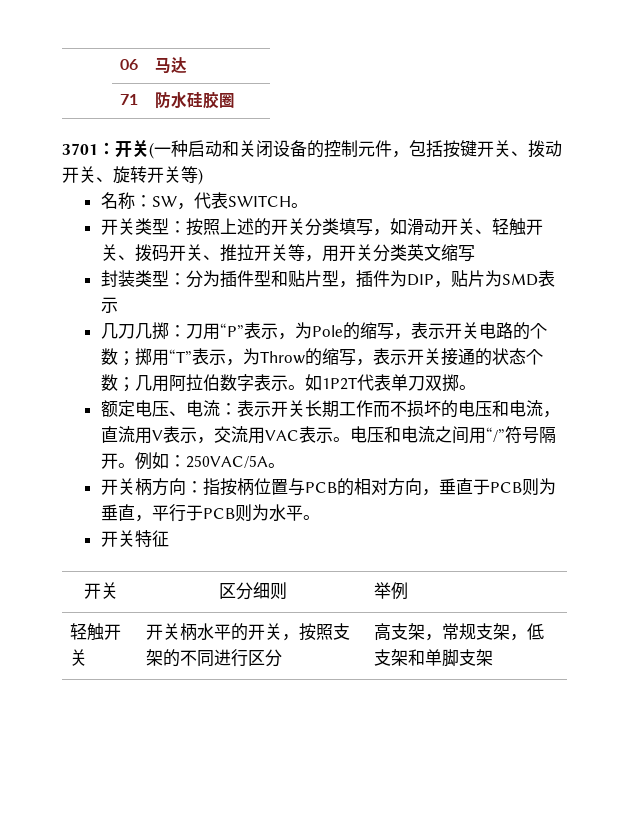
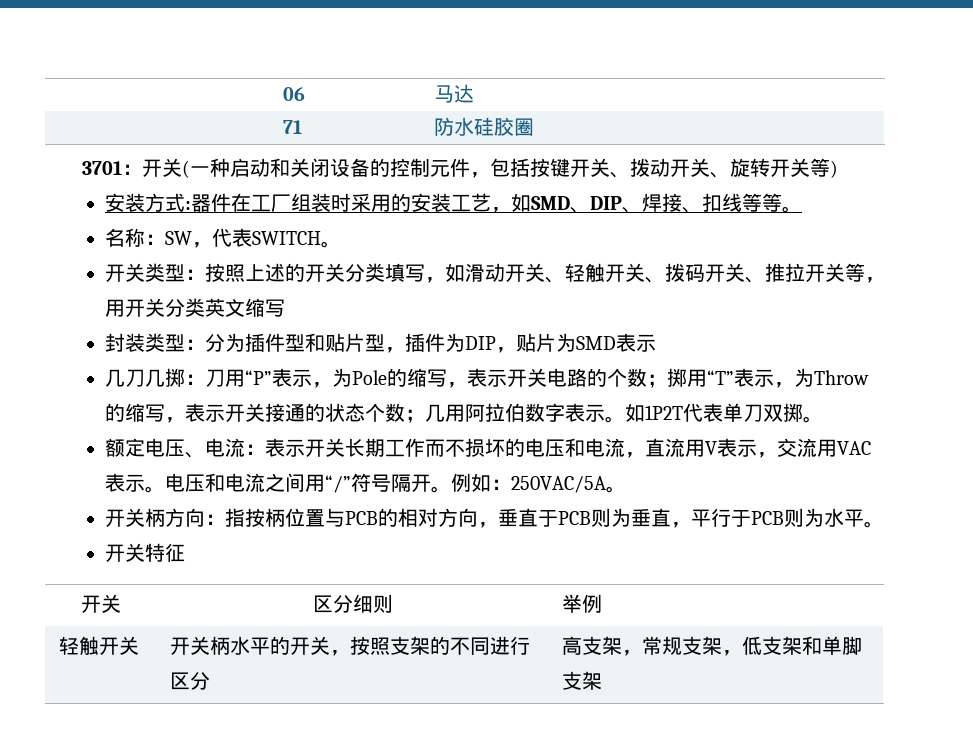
(203, 176) none -> [104,193,802,213] // 安装方式:器件在工厂组装时采用的安装工艺，如SMD、DIP、焊接、扣线等等。

